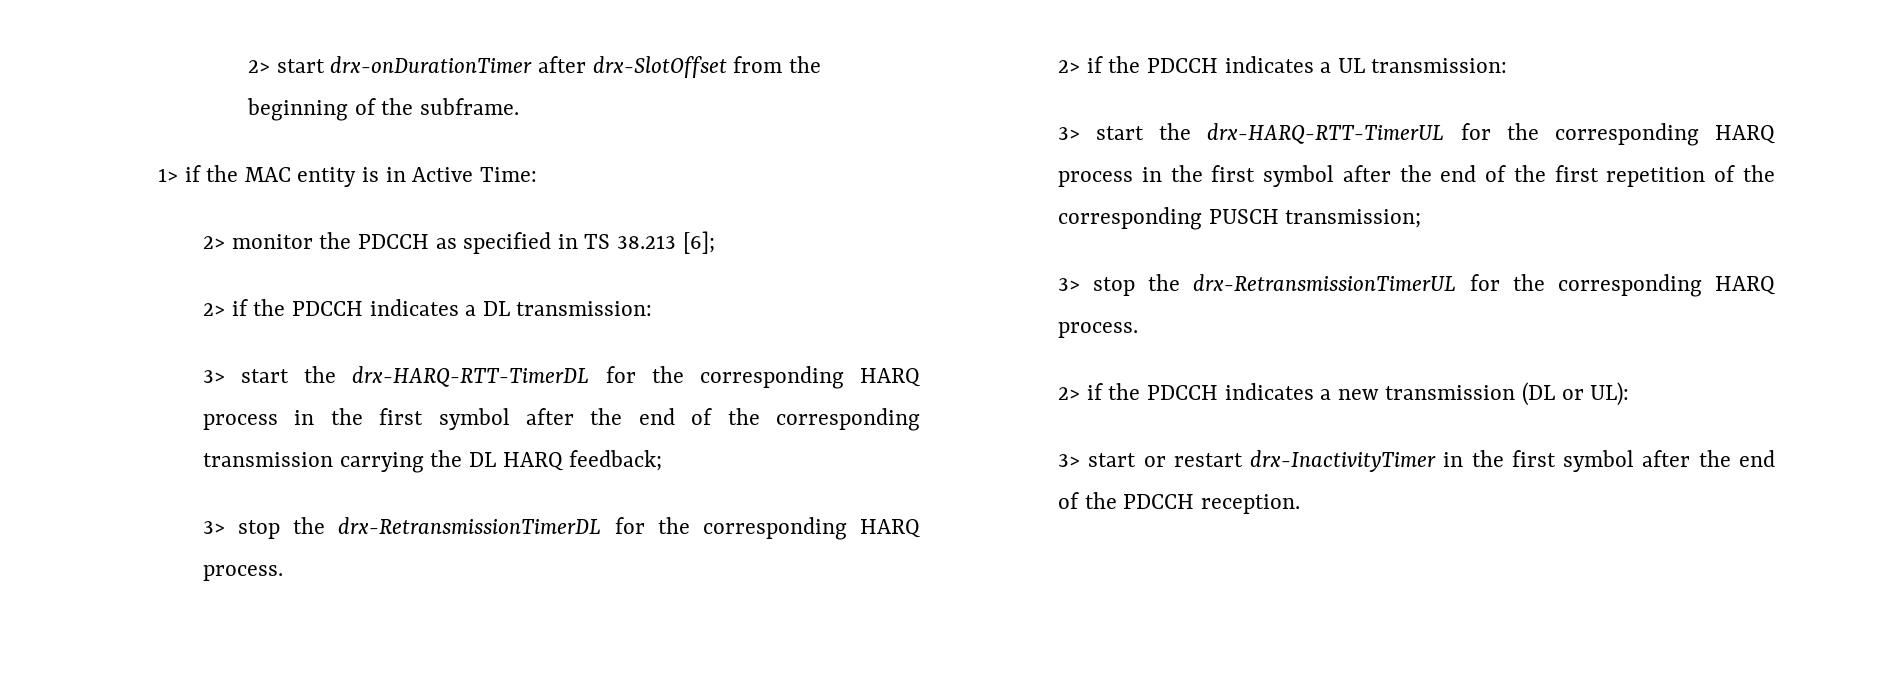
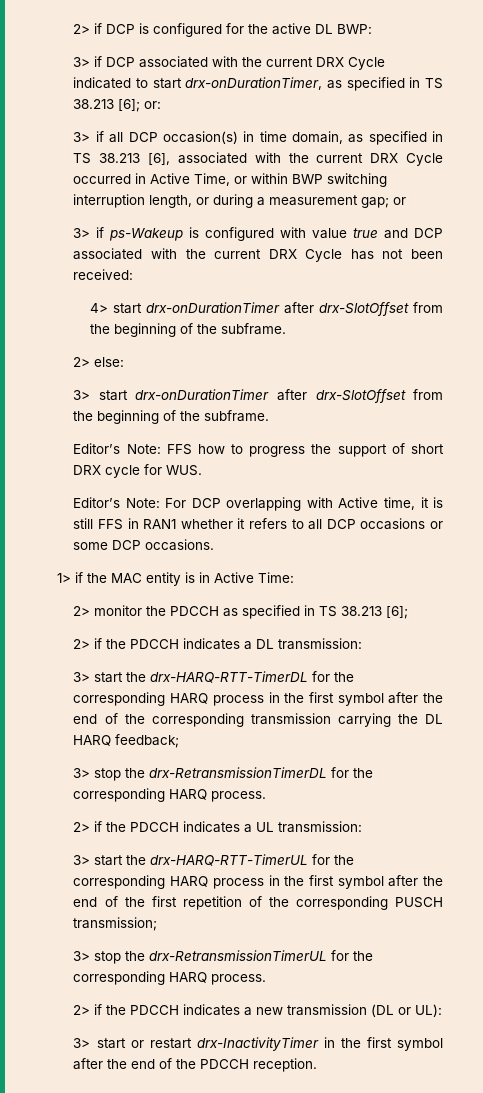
[248,60,271,73] 2> -> [73,23,373,37] [73,56,386,70] [73,77,443,91] [73,99,162,112] [73,131,443,145] [73,152,444,166] [73,173,388,187] [73,194,407,208] [73,227,444,241] [73,248,444,262] [73,269,134,280] [90,303,109,313] 2> if DCP is configured for the active DL BWP: // 3> if DCP associated with the current DRX Cycle indicated to start drx-onDurationTimer, as specified in TS 38.213 [6]; or: // 3> if all DCP occasion(s) in time domain, as specified in TS 38.213 [6], associated with the current DRX Cycle occurred in Active Time, or within BWP switching interruption length, or during a measurement gap; or // 3> if ps-Wakeup is configured with value true and DCP associated with the current DRX Cycle has not been received: // 4>
(519, 106) none -> [73,357,125,367] [73,389,444,403] [73,410,270,424] [73,443,444,457] [73,464,203,478] [73,497,444,511] [73,518,443,530] [73,539,215,551] // 2> else: // 3> start drx-onDurationTimer after drx-SlotOffset from the beginning of the subframe. // Editor’s Note: FFS how to progress the support of short DRX cycle for WUS. // Editor’s Note: For DCP overlapping with Active time, it is still FFS in RAN1 whether it refers to all DCP occasions or some DCP occasions.

